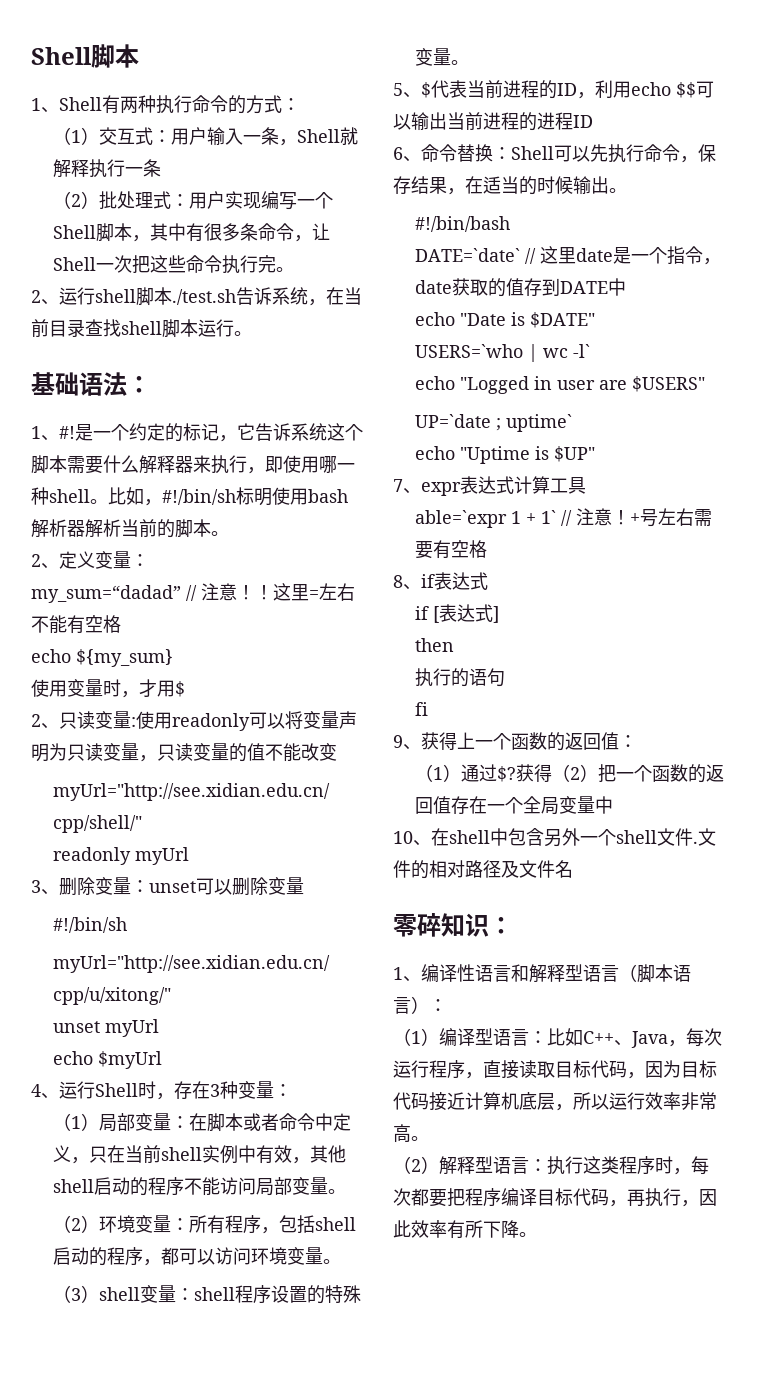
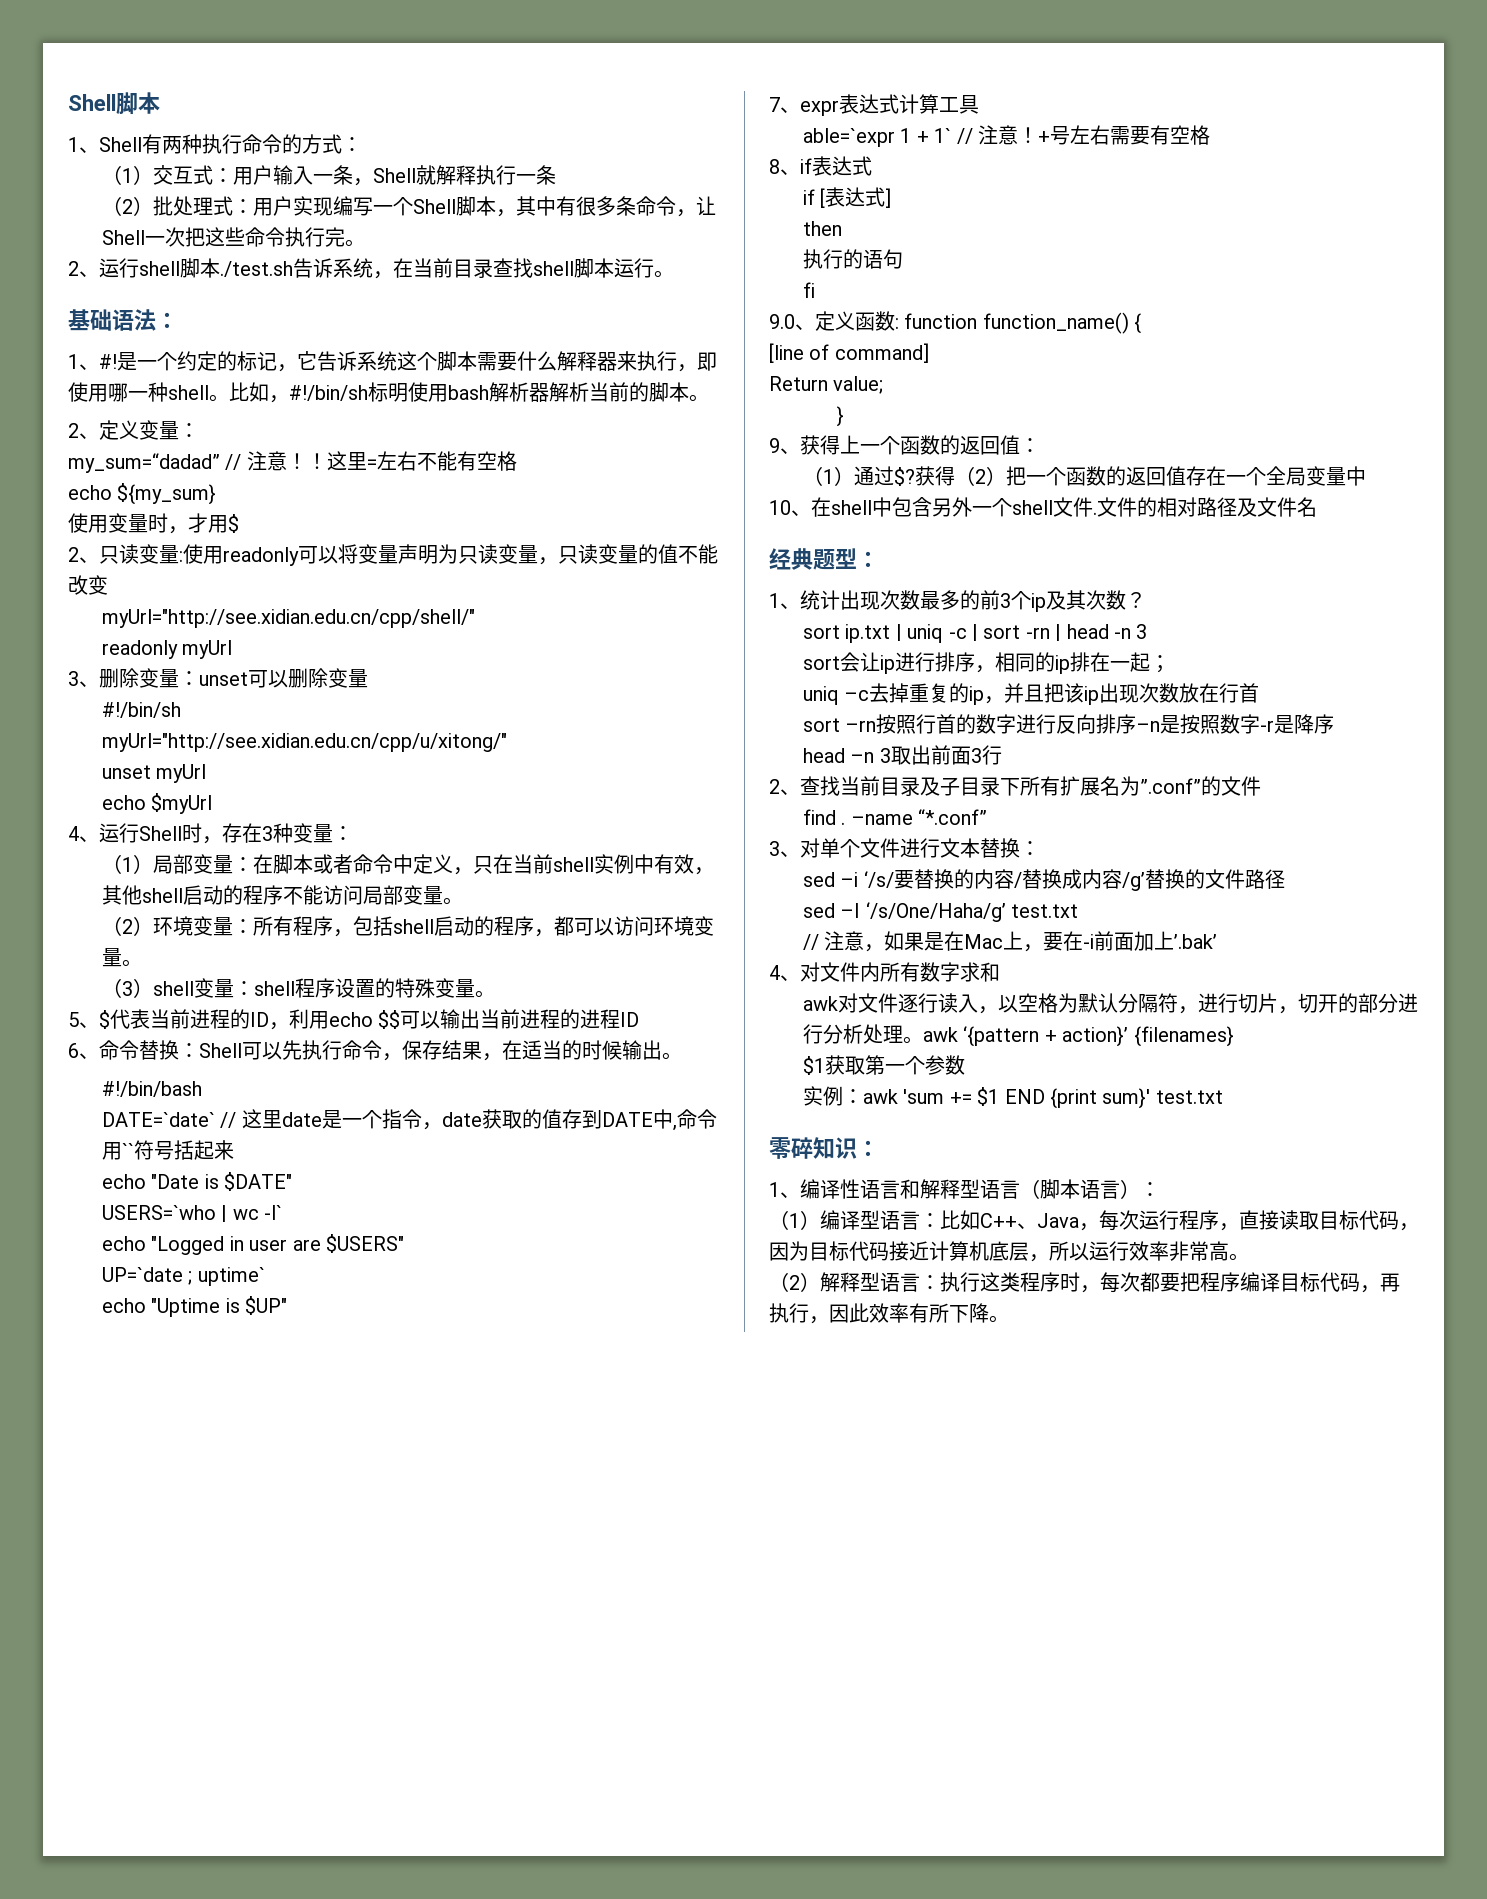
(627, 287) none -> [672,1109,717,1131] [101,1140,234,1160] ,命令用``符号括起来
(429, 709) none -> [769,311,1142,334] [769,343,929,363] [769,376,884,394] [835,406,844,427] // 9.0、定义函数: function function_name() { // [line of command] // Return value; // }
(573, 869) none -> [769,548,879,570] [769,590,1146,612] [802,624,1148,643] [802,652,1170,674] [802,683,1260,705] [802,714,1335,734] [802,745,1002,765] [769,776,1261,796] [802,809,988,825] [769,838,1040,858] [802,869,1285,891] [802,902,1079,922] [802,931,1218,952] [769,962,1000,982] [802,993,1418,1014] [802,1024,1234,1047] [802,1055,965,1075] [802,1086,1223,1109] // 经典题型： // 1、统计出现次数最多的前3个ip及其次数？ // sort ip.txt | uniq -c | sort -rn | head -n 3 // sort会让ip进行排序，相同的ip排在一起； // uniq –c去掉重复的ip，并且把该ip出现次数放在行首 // sort –rn按照行首的数字进行反向排序–n是按照数字-r是降序 // head –n 3取出前面3行 // 2、查找当前目录及子目录下所有扩展名为”.conf”的文件 // find . –name “*.conf” // 3、对单个文件进行文本替换： // sed –i ‘/s/要替换的内容/替换成内容/g’替换的文件路径 // sed –I ‘/s/One/Haha/g’ test.txt // // 注意，如果是在Mac上，要在-i前面加上’.bak’ // 4、对文件内所有数字求和 // awk对文件逐行读入，以空格为默认分隔符，进行切片，切开的部分进行分析处理。awk ‘{pattern + action}’ {filenames} // $1获取第一个参数 // 实例：awk 'sum += $1 END {print sum}' test.txt

